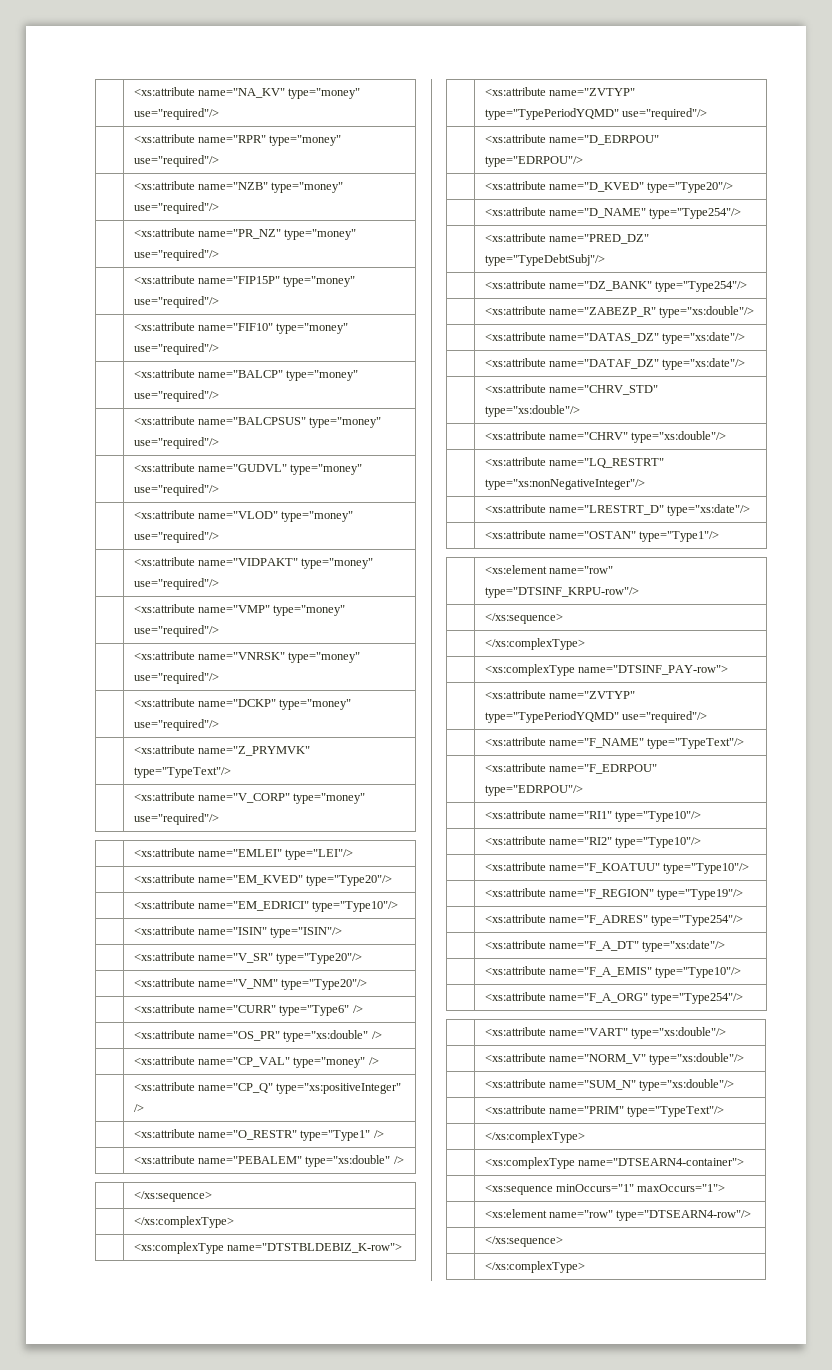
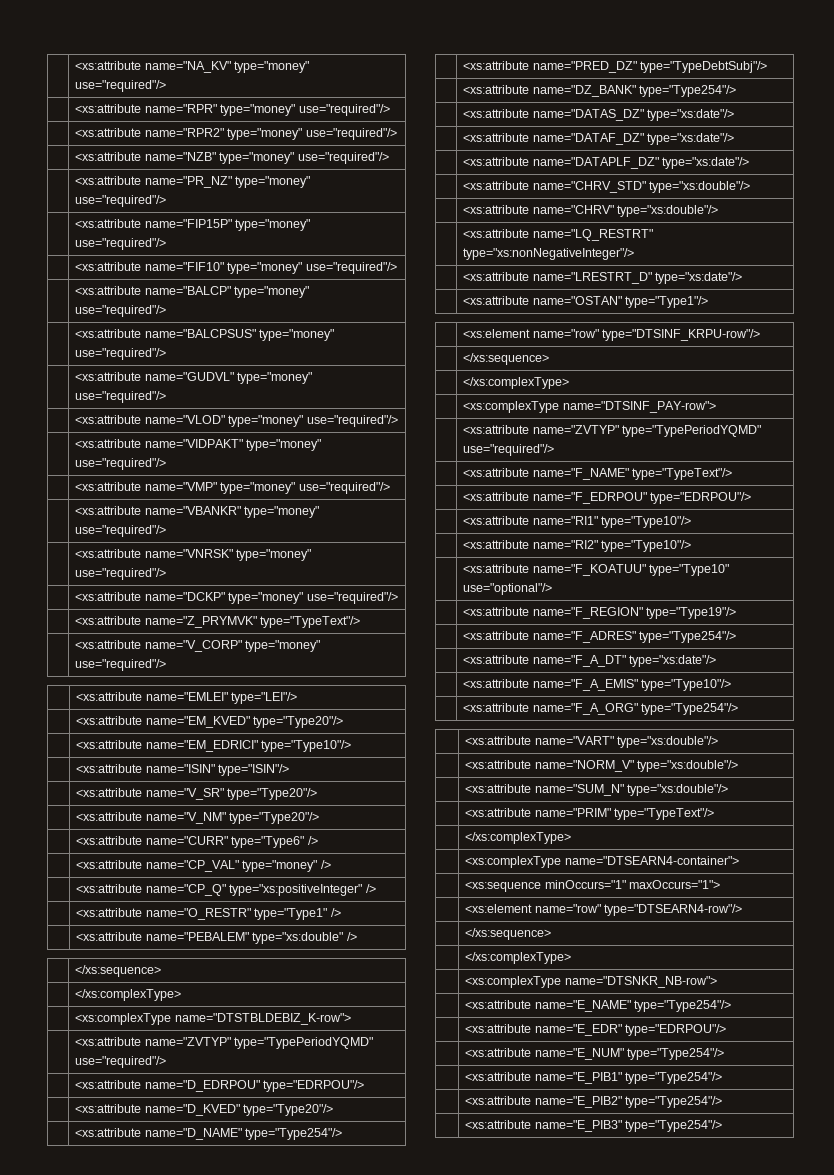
(219, 161) none -> [75,128,397,140] // | <xs:attribute name="RPR2" type="money" use="required"/>
(219, 631) none -> [75,506,320,518] [75,525,167,537] // | <xs:attribute name="VBANKR" type="money" use="required"/>
[133,1030,382,1042] // | <xs:attribute name="OS_PR" type="xs:double" /> -> (318, 840) none
[484,306,755,318] // | <xs:attribute name="ZABEZP_R" type="xs:double"/> -> (737, 91) none
(746, 364) none -> [463,157,750,169] // | <xs:attribute name="DATAPLF_DZ" type="xs:date"/>
[663,863,750,874] type="Type10"/> -> [649,564,730,576] [463,583,553,595] type="Type10" use="optional"/>
(585, 1267) none -> [465,976,717,988] [465,1000,732,1012] [465,1024,727,1036] [465,1048,725,1060] [465,1072,723,1084] [465,1096,723,1108] [465,1120,723,1132] // | <xs:complexType name="DTSNKR_NB-row"> // | <xs:attribute name="E_NAME" type="Type254"/> // | <xs:attribute name="E_EDR" type="EDRPOU"/> // | <xs:attribute name="E_NUM" type="Type254"/> // | <xs:attribute name="E_PIB1" type="Type254"/> // | <xs:attribute name="E_PIB2" type="Type254"/> // | <xs:attribute name="E_PIB3" type="Type254"/>

